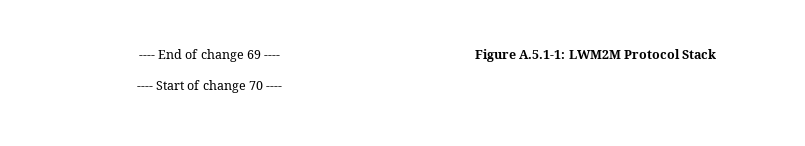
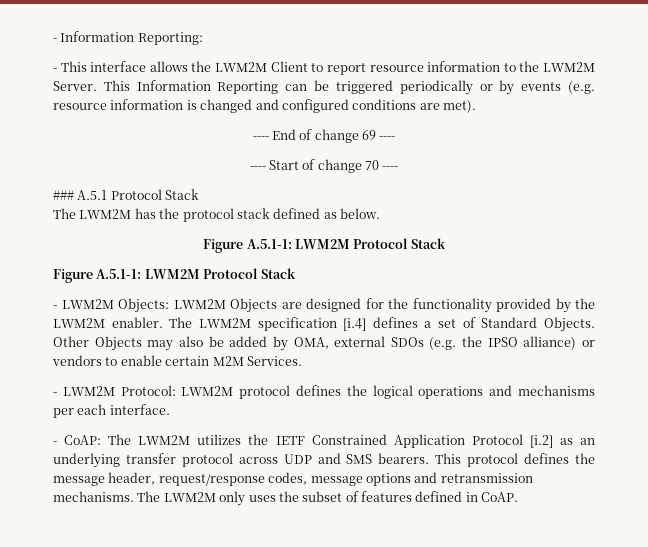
(138, 57) none -> [53,31,203,45] [53,61,596,75] [53,80,595,95] [53,99,476,113] - Information Reporting: // - This interface allows the LWM2M Client to report resource information to the LWM2M Server. This Information Reporting can be triggered periodically or by events (e.g. resource information is changed and configured conditions are met). //
[474,49,717,62] // Figure A.5.1-1: LWM2M Protocol Stack -> [53,189,200,200] [53,208,380,222] [203,238,446,253] [53,268,296,283] [53,298,595,313] [53,317,595,332] [53,336,596,351] [52,355,302,366] [53,385,595,399] [53,404,170,418] [53,434,595,448] [53,453,596,468] [53,472,533,486] [53,491,519,506] // ### A.5.1 Protocol Stack // The LWM2M has the protocol stack defined as below. // Figure A.5.1-1: LWM2M Protocol Stack // Figure A.5.1-1: LWM2M Protocol Stack // - LWM2M Objects: LWM2M Objects are designed for the functionality provided by the LWM2M enabler. The LWM2M specification [i.4] defines a set of Standard Objects. Other Objects may also be added by OMA, external SDOs (e.g. the IPSO alliance) or vendors to enable certain M2M Services. // - LWM2M Protocol: LWM2M protocol defines the logical operations and mechanisms per each interface. // - CoAP: The LWM2M utilizes the IETF Constrained Application Protocol [i.2] as an underlying transfer protocol across UDP and SMS bearers. This protocol defines the message header, request/response codes, message options and retransmission mechanisms. The LWM2M only uses the subset of features defined in CoAP.

